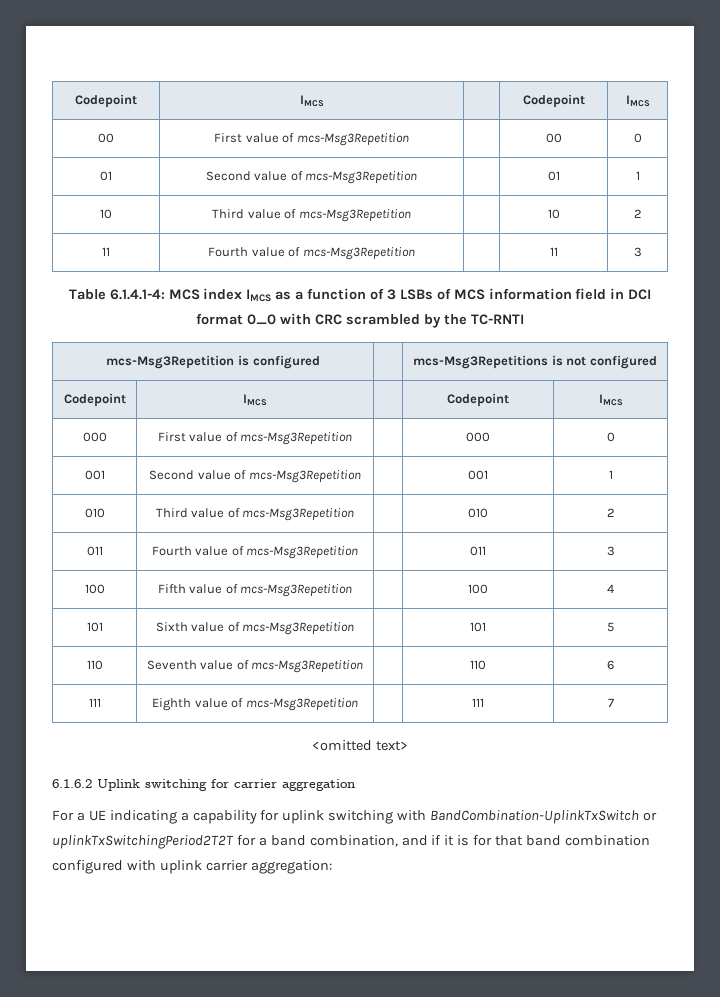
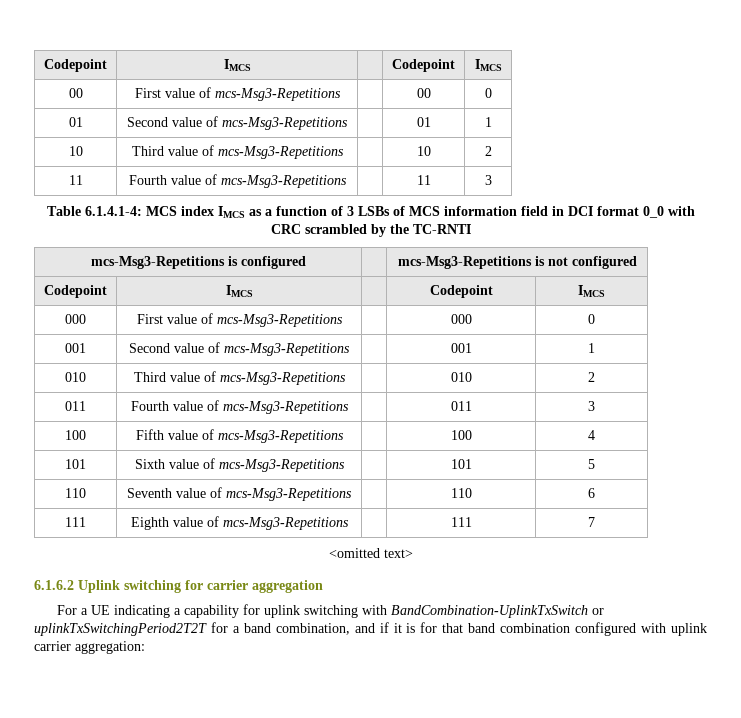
[296,133,409,146] mcs-Msg3Repetition -> [214,88,341,101] mcs-Msg3-Repetitions
[305,171,418,184] mcs-Msg3Repetition -> [222,117,348,130] mcs-Msg3-Repetitions
[298,209,411,222] mcs-Msg3Repetition -> [217,146,344,159] mcs-Msg3-Repetitions
[302,247,415,260] mcs-Msg3Repetition -> [220,175,347,188] mcs-Msg3-Repetitions
[106,355,235,369] mcs-Msg3Repetition -> [90,256,225,269] mcs-Msg3-Repetitions
[413,355,549,369] mcs-Msg3Repetitions -> [397,256,532,269] mcs-Msg3-Repetitions
[240,432,353,445] mcs-Msg3Repetition -> [216,314,343,327] mcs-Msg3-Repetitions
[248,470,361,483] mcs-Msg3Repetition -> [224,343,350,356] mcs-Msg3-Repetitions
[242,508,355,521] mcs-Msg3Repetition -> [219,372,346,385] mcs-Msg3-Repetitions
[246,546,359,559] mcs-Msg3Repetition -> [222,401,349,414] mcs-Msg3-Repetitions
[240,584,353,597] mcs-Msg3Repetition -> [217,430,344,443] mcs-Msg3-Repetitions
[242,622,355,635] mcs-Msg3Repetition -> [218,459,345,472] mcs-Msg3-Repetitions
[251,660,364,673] mcs-Msg3Repetition -> [226,488,352,501] mcs-Msg3-Repetitions
[245,698,358,711] mcs-Msg3Repetition -> [222,517,349,530] mcs-Msg3-Repetitions

